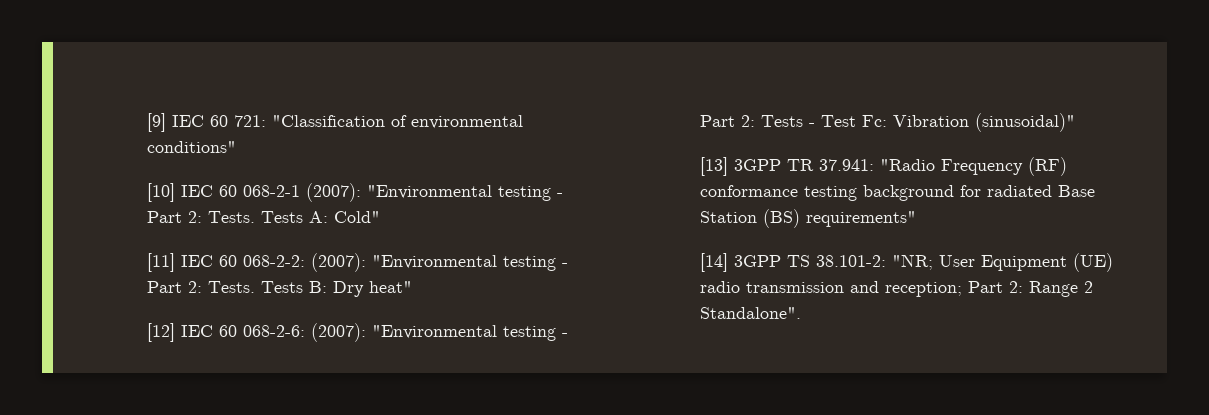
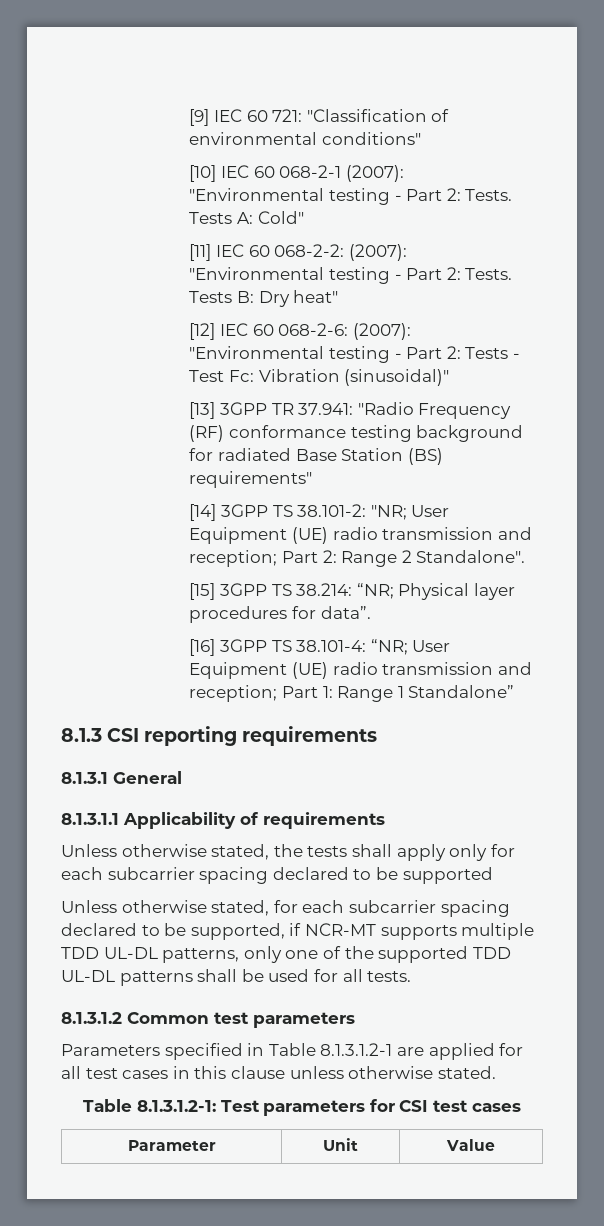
(801, 313) none -> [189,583,515,600] [189,606,371,623] [189,639,451,656] [189,662,532,679] [189,685,515,702] [61,726,378,746] [61,771,182,784] [61,812,385,829] [61,844,515,861] [61,867,493,884] [61,900,510,917] [61,923,535,940] [61,946,511,963] [61,969,412,986] [61,1012,355,1028] [61,1043,524,1060] [61,1066,496,1079] [83,1099,521,1116] [127,1140,216,1151] [323,1138,358,1151] [446,1139,495,1151] // [15] 3GPP TS 38.214: “NR; Physical layer procedures for data”. // [16] 3GPP TS 38.101-4: “NR; User Equipment (UE) radio transmission and reception; Part 1: Range 1 Standalone” // 8.1.3 CSI reporting requirements // 8.1.3.1 General // 8.1.3.1.1 Applicability of requirements // Unless otherwise stated, the tests shall apply only for each subcarrier spacing declared to be supported // Unless otherwise stated, for each subcarrier spacing declared to be supported, if NCR-MT supports multiple TDD UL-DL patterns, only one of the supported TDD UL-DL patterns shall be used for all tests. // 8.1.3.1.2 Common test parameters // Parameters specified in Table 8.1.3.1.2-1 are applied for all test cases in this clause unless otherwise stated. // Table 8.1.3.1.2-1: Test parameters for CSI test cases // Parameter | Unit | Value

